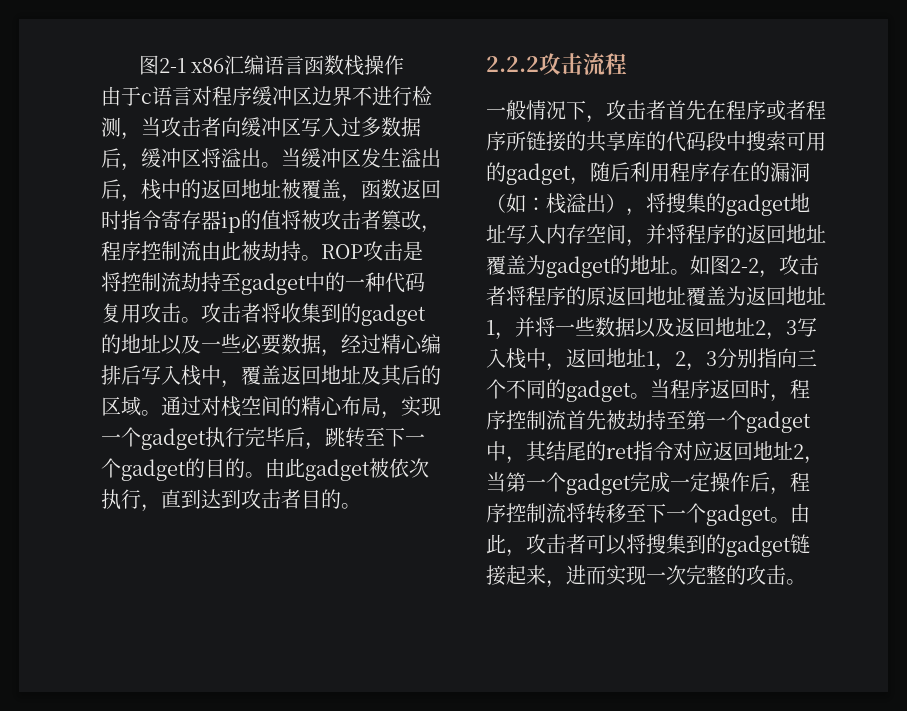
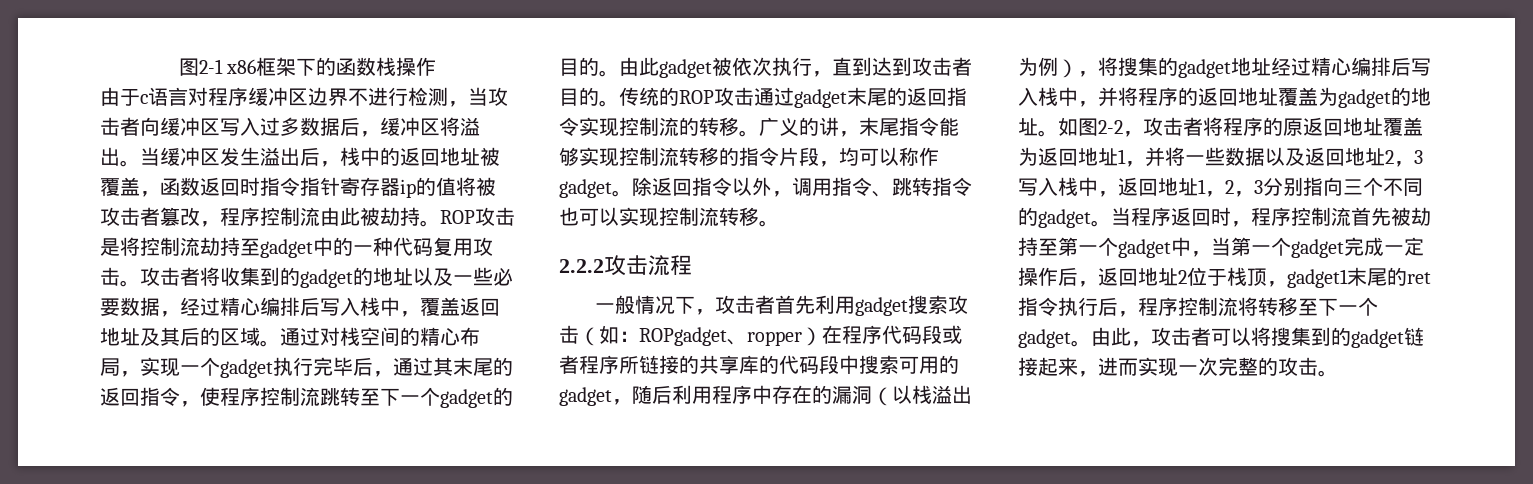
[224,55,305,75] 汇编语言 -> [256,57,337,76] 框架下的
(161, 220) none -> [300,177,340,196] 指针
(325, 446) none -> [393,357,513,376] [100,387,320,407] 通过其末尾的返回指令，使程序控制流
(361, 506) none -> [619,87,967,108] [559,117,959,137] [559,147,939,167] [559,177,972,198] [559,207,779,227] 传统的ROP攻击通过gadget末尾的返回指令实现控制流的转移。广义的讲，末尾指令能够实现控制流转移的指令片段，均可以称作gadget。除返回指令以外，调用指令、跳转指令也可以实现控制流转移。
[706,100,766,120] 在程序 -> [815,295,969,316] [559,325,942,346] 利用gadget搜索攻击（如：ROPgadget、ropper）在程序代码段
(710, 172) none -> [752,385,772,404] 中
[506,193,606,214] 如：栈溢出 -> [892,385,972,404] [1018,57,1058,76] 以栈溢出为例
[506,224,626,244] 写入内存空间 -> [1271,57,1431,76] [1018,87,1078,106] 经过精心编排后写入栈中
[526,441,824,464] 其结尾的ret指令对应返回地址2， -> (1211, 254) none
(790, 491) none -> [1098,267,1431,288] [1018,297,1138,317] 返回地址2位于栈顶，gadget1末尾的ret指令执行后，

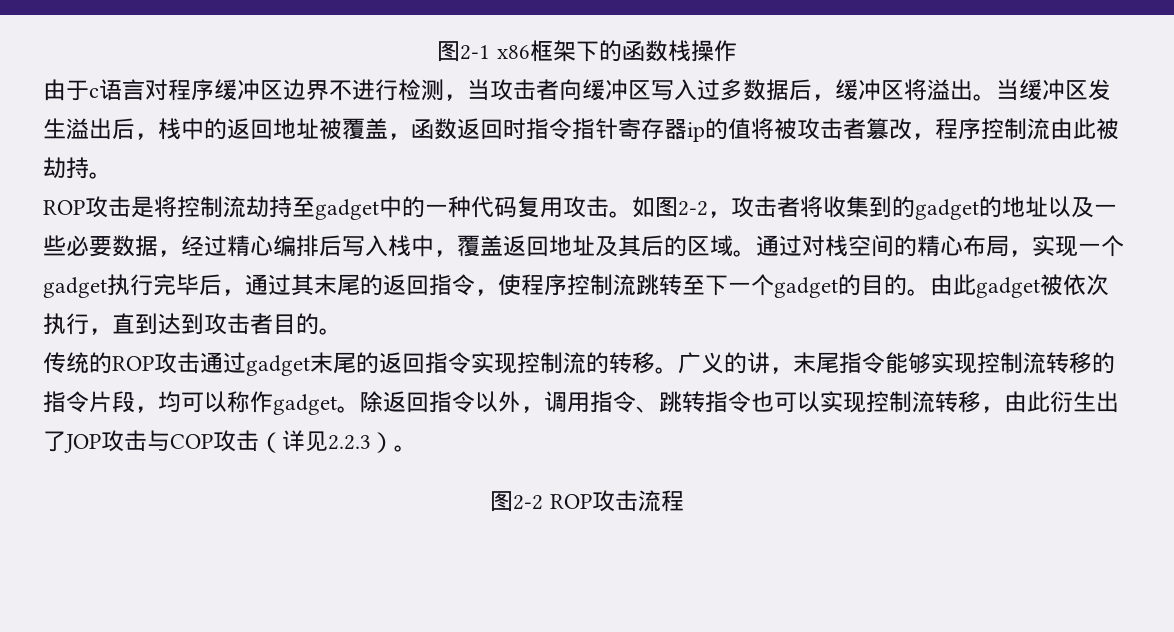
(440, 223) none -> (112, 175) //
(140, 283) none -> [632,196,731,218] 如图2-2，
(619, 103) none -> (342, 331) //
[759,220,779,227] [559,255,692,276] [595,295,969,316] [559,325,962,346] [559,355,959,374] [559,385,972,406] [1018,57,1431,78] [1018,87,1431,108] [1018,117,1423,137] [1018,147,1423,167] [1018,177,1423,197] [1018,207,1431,228] [1018,237,1424,258] [1018,267,1431,288] [1018,297,1378,317] [1018,327,1424,348] [1018,357,1338,377] 。 // 2.2.2攻击流程 // 一般情况下，攻击者首先利用gadget搜索攻击（如：ROPgadget、ropper）在程序代码段或者程序所链接的共享库的代码段中搜索可用的gadget，随后利用程序中存在的漏洞（以栈溢出为例），将搜集的gadget地址经过精心编排后写入栈中，并将程序的返回地址覆盖为gadget的地址。如图2-2，攻击者将程序的原返回地址覆盖为返回地址1，并将一些数据以及返回地址2，3写入栈中，返回地址1，2，3分别指向三个不同的gadget。当程序返回时，程序控制流首先被劫持至第一个gadget中，当第一个gadget完成一定操作后，返回地址2位于栈顶，gadget1末尾的ret指令执行后，程序控制流将转移至下一个gadget。由此，攻击者可以将搜集到的gadget链接起来，进而实现一次完整的攻击。 -> [981,391,1119,413] [43,430,417,453] [490,490,684,512] ，由此衍生出了JOP攻击与COP攻击（详见2.2.3）。 // 图2-2 ROP攻击流程

